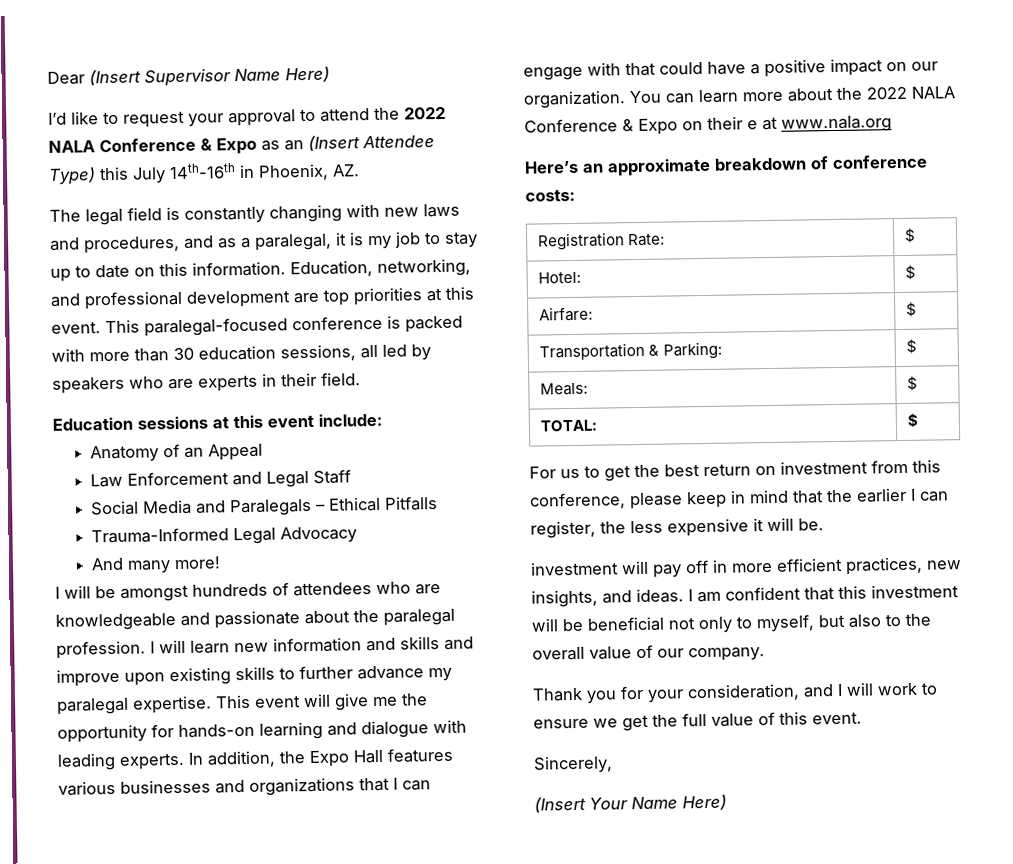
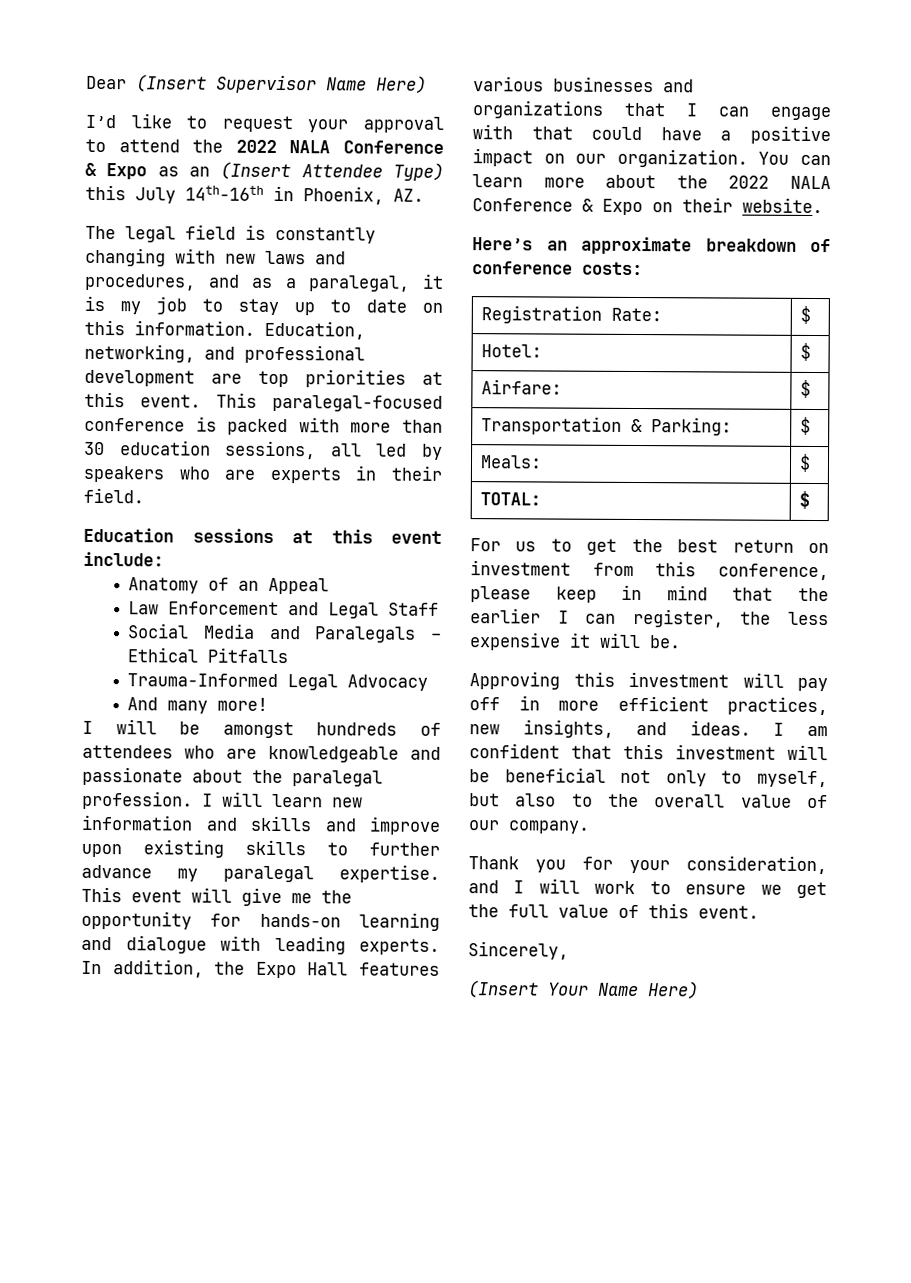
[747,115,892,133] e at www.nala.org -> [742,197,823,214] website.
(824, 524) none -> [469,671,615,690] Approving this

